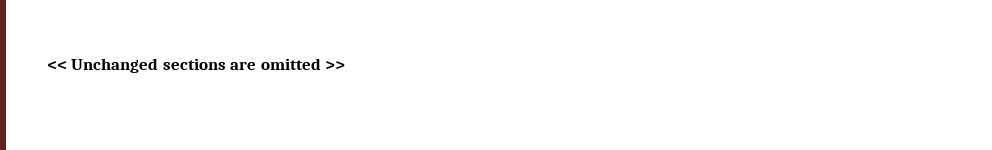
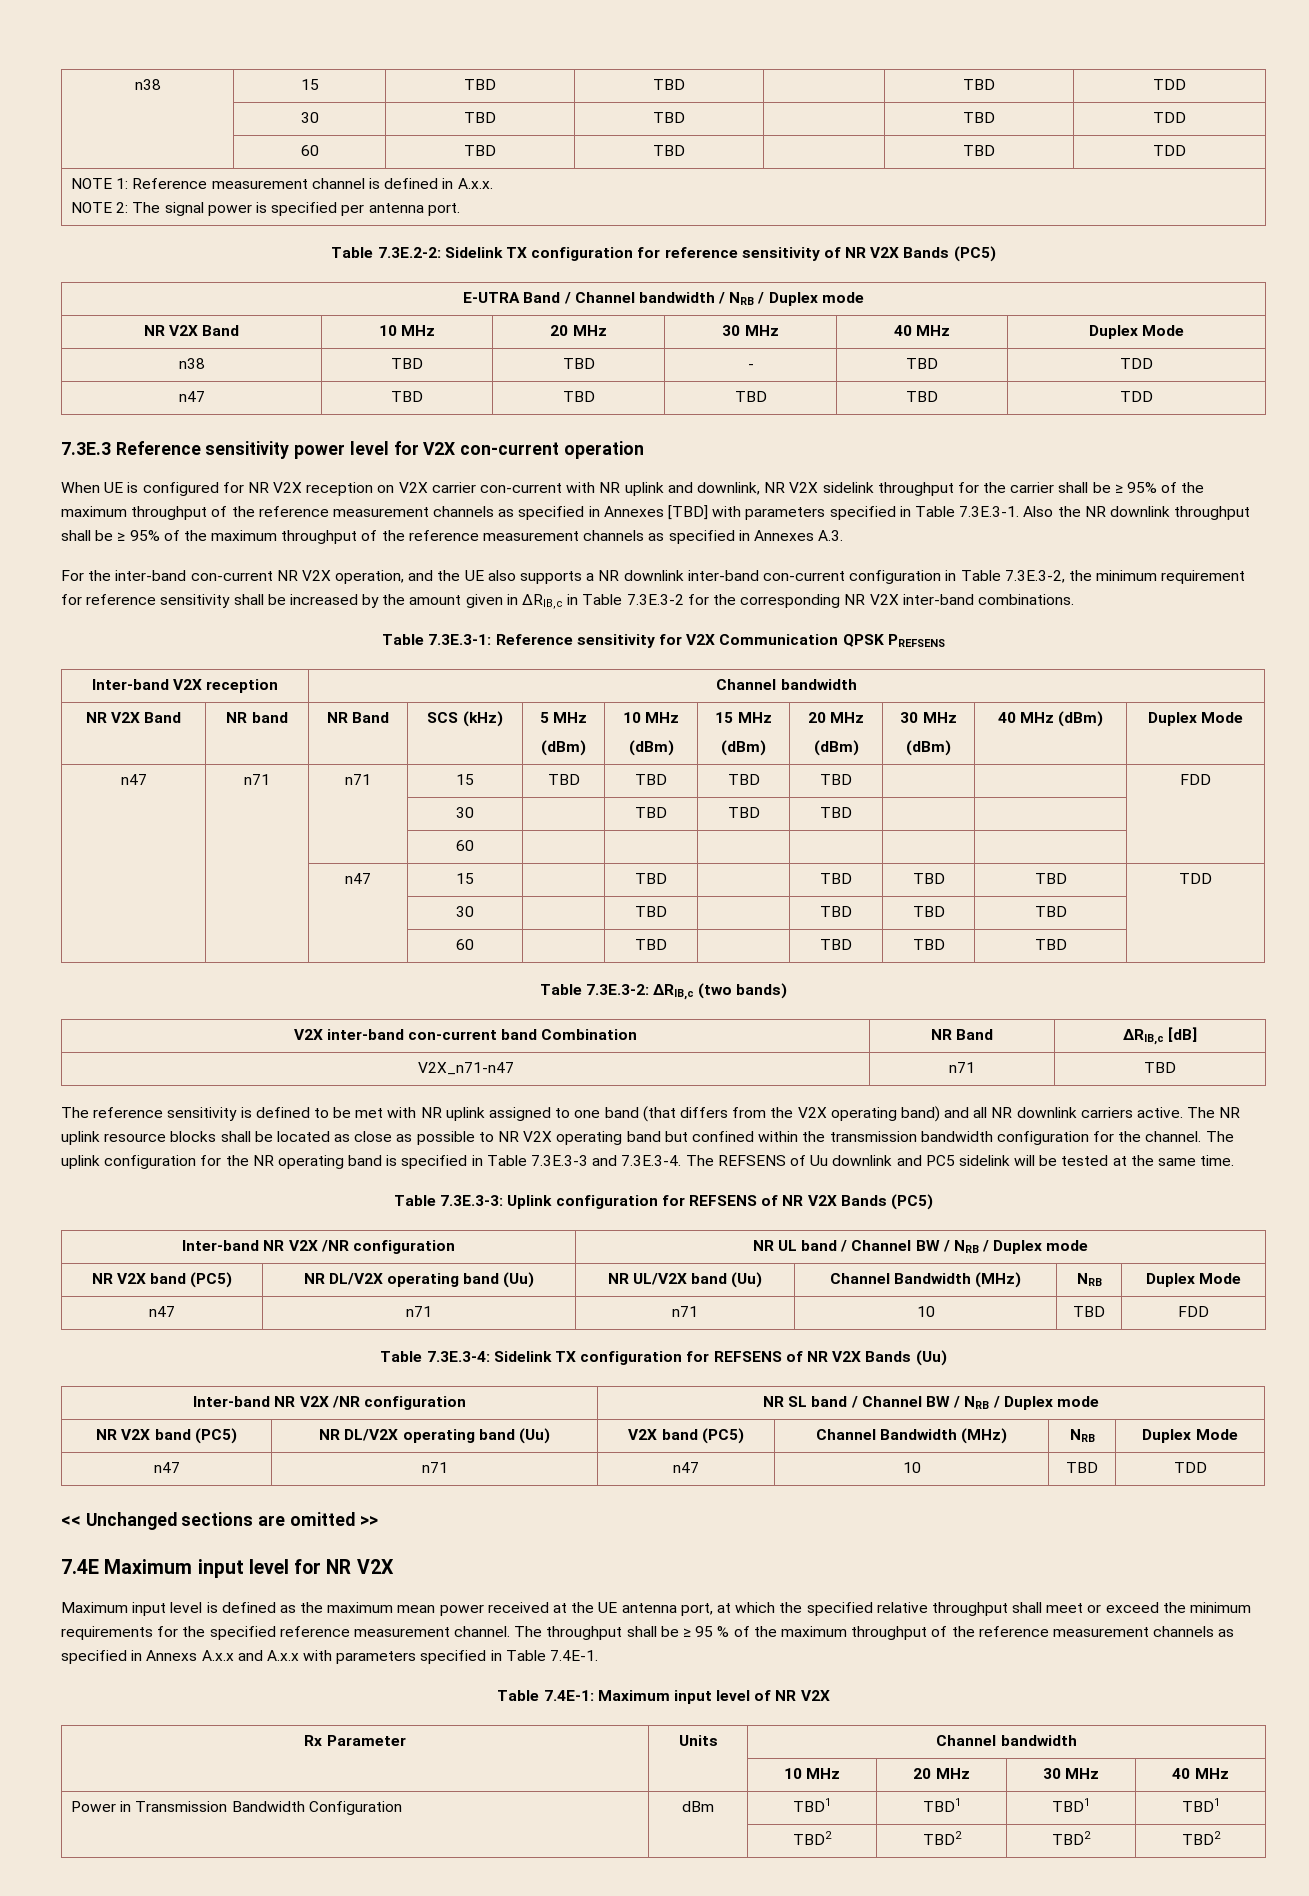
(47, 65) none -> [134,79,161,90] [300,79,319,90] [464,79,496,90] [653,79,685,90] [963,79,995,90] [1153,79,1186,90] [300,112,319,123] [464,112,496,123] [653,112,685,123] [963,112,995,123] [1153,112,1186,123] [300,145,319,156] [464,145,496,156] [653,145,685,156] [963,145,995,156] [1153,145,1186,156] [71,178,493,189] [71,202,460,216] [331,246,996,262] [463,292,864,306] [143,325,240,336] [378,325,436,336] [550,325,607,336] [722,325,779,336] [893,325,951,336] [1088,325,1185,339] [178,358,205,369] [391,358,423,369] [562,358,595,369] [747,364,754,369] [906,358,938,369] [1120,358,1153,369] [178,391,205,402] [391,391,423,402] [562,391,595,402] [734,391,767,402] [906,391,938,402] [1120,391,1153,402] [61,441,644,459] [61,482,1205,496] [61,505,1251,520] [61,530,844,544] [61,570,1246,584] [61,594,1074,609] [382,634,945,648] [91,679,279,693] [716,679,857,690] [85,712,182,723] [226,712,288,723] [326,712,390,723] [427,711,503,727] [539,712,588,723] [541,740,586,756] [622,712,680,723] [628,740,674,756] [715,712,772,723] [721,740,766,756] [807,712,865,723] [813,740,859,756] [900,712,957,723] [906,740,951,756] [997,711,1104,727] [1147,712,1244,726] [120,774,147,785] [244,774,270,785] [345,774,371,785] [456,774,474,785] [547,774,580,785] [635,774,667,785] [727,774,760,785] [820,774,852,785] [1180,774,1211,785] [456,807,474,818] [635,807,667,818] [727,807,760,818] [820,807,852,818] [456,840,474,851] [345,873,371,884] [456,873,474,884] [635,873,667,884] [820,873,852,884] [912,873,945,884] [1034,873,1067,884] [1179,873,1212,884] [456,906,474,917] [635,906,667,917] [820,906,852,917] [912,906,945,917] [1034,906,1067,917] [456,939,474,950] [635,939,667,950] [820,939,852,950] [912,939,945,950] [1034,939,1067,950] [539,983,788,1000] [293,1029,638,1040] [930,1029,994,1040] [1122,1027,1198,1045] [417,1062,514,1075] [949,1062,975,1073] [1144,1062,1176,1073] [61,1106,1241,1122] [61,1131,1234,1145] [61,1155,1235,1169] [394,1194,933,1210] [182,1240,455,1254] [752,1240,1089,1254] [91,1272,233,1288] [303,1272,535,1288] [607,1272,763,1288] [829,1272,1022,1288] [1076,1273,1102,1286] [1145,1273,1242,1287] [149,1306,175,1317] [406,1306,432,1317] [672,1306,698,1317] [916,1306,935,1317] [1073,1306,1105,1317] [1178,1306,1209,1317] [380,1350,947,1366] [193,1396,466,1410] [763,1396,1099,1410] [96,1428,237,1444] [319,1428,550,1444] [628,1428,744,1444] [815,1428,1008,1444] [1069,1429,1095,1442] [1142,1429,1238,1443] [153,1462,180,1473] [421,1462,448,1473] [673,1462,699,1473] [902,1462,921,1473] [1066,1462,1098,1473] [1173,1462,1207,1473] n38 | 15 | TBD | TBD | | TBD | TDD // | 30 | TBD | TBD | | TBD | TDD // | 60 | TBD | TBD | | TBD | TDD // NOTE 1: Reference measurement channel is defined in A.x.x. // NOTE 2: The signal power is specified per antenna port. // Table 7.3E.2-2: Sidelink TX configuration for reference sensitivity of NR V2X Bands (PC5) // E-UTRA Band / Channel bandwidth / NRB / Duplex mode // NR V2X Band | 10 MHz | 20 MHz | 30 MHz | 40 MHz | Duplex Mode // n38 | TBD | TBD | - | TBD | TDD // n47 | TBD | TBD | TBD | TBD | TDD // 7.3E.3 Reference sensitivity power level for V2X con-current operation // When UE is configured for NR V2X reception on V2X carrier con-current with NR uplink and downlink, NR V2X sidelink throughput for the carrier shall be ≥ 95% of the maximum throughput of the reference measurement channels as specified in Annexes [TBD] with parameters specified in Table 7.3E.3-1. Also the NR downlink throughput shall be ≥ 95% of the maximum throughput of the reference measurement channels as specified in Annexes A.3. // For the inter-band con-current NR V2X operation, and the UE also supports a NR downlink inter-band con-current configuration in Table 7.3E.3-2, the minimum requirement for reference sensitivity shall be increased by the amount given in ΔRIB,c in Table 7.3E.3-2 for the corresponding NR V2X inter-band combinations. // Table 7.3E.3-1: Reference sensitivity for V2X Communication QPSK PREFSENS // Inter-band V2X reception | Channel bandwidth // NR V2X Band | NR band | NR Band | SCS (kHz) | 5 MHz // (dBm) | 10 MHz // (dBm) | 15 MHz // (dBm) | 20 MHz // (dBm) | 30 MHz // (dBm) | 40 MHz (dBm) | Duplex Mode // n47 | n71 | n71 | 15 | TBD | TBD | TBD | TBD | | | FDD // | | | 30 | | TBD | TBD | TBD | | | // | | | 60 | | | | | | | // | | n47 | 15 | | TBD | | TBD | TBD | TBD | TDD // | | | 30 | | TBD | | TBD | TBD | TBD | // | | | 60 | | TBD | | TBD | TBD | TBD | // Table 7.3E.3-2: ΔRIB,c (two bands) // V2X inter-band con-current band Combination | NR Band | ΔRIB,c [dB] // V2X_n71-n47 | n71 | TBD // The reference sensitivity is defined to be met with NR uplink assigned to one band (that differs from the V2X operating band) and all NR downlink carriers active. The NR uplink resource blocks shall be located as close as possible to NR V2X operating band but confined within the transmission bandwidth configuration for the channel. The uplink configuration for the NR operating band is specified in Table 7.3E.3-3 and 7.3E.3-4. The REFSENS of Uu downlink and PC5 sidelink will be tested at the same time. // Table 7.3E.3-3: Uplink configuration for REFSENS of NR V2X Bands (PC5) // Inter-band NR V2X /NR configuration | NR UL band / Channel BW / NRB / Duplex mode // NR V2X band (PC5) | NR DL/V2X operating band (Uu) | NR UL/V2X band (Uu) | Channel Bandwidth (MHz) | NRB | Duplex Mode // n47 | n71 | n71 | 10 | TBD | FDD // Table 7.3E.3-4: Sidelink TX configuration for REFSENS of NR V2X Bands (Uu) // Inter-band NR V2X /NR configuration | NR SL band / Channel BW / NRB / Duplex mode // NR V2X band (PC5) | NR DL/V2X operating band (Uu) | V2X band (PC5) | Channel Bandwidth (MHz) | NRB | Duplex Mode // n47 | n71 | n47 | 10 | TBD | TDD //
(346, 65) none -> [61,1559,394,1578] [61,1602,1251,1616] [61,1626,1235,1640] [61,1650,599,1664] [497,1690,830,1704] [304,1735,406,1746] [678,1735,718,1746] [936,1735,1077,1746] [783,1768,841,1779] [913,1768,970,1779] [1042,1768,1100,1779] [1172,1768,1229,1779] [71,1801,402,1815] [682,1801,714,1812] [793,1798,831,1812] [922,1798,961,1812] [1052,1798,1090,1812] [1181,1798,1220,1812] [793,1831,832,1845] [922,1831,962,1845] [1052,1831,1091,1845] [1181,1831,1221,1845] // 7.4E Maximum input level for NR V2X // Maximum input level is defined as the maximum mean power received at the UE antenna port, at which the specified relative throughput shall meet or exceed the minimum requirements for the specified reference measurement channel. The throughput shall be ≥ 95 % of the maximum throughput of the reference measurement channels as specified in Annexs A.x.x and A.x.x with parameters specified in Table 7.4E-1. // Table 7.4E-1: Maximum input level of NR V2X // Rx Parameter | Units | Channel bandwidth // | | 10 MHz | 20 MHz | 30 MHz | 40 MHz // Power in Transmission Bandwidth Configuration | dBm | TBD1 | TBD1 | TBD1 | TBD1 // | | TBD2 | TBD2 | TBD2 | TBD2

